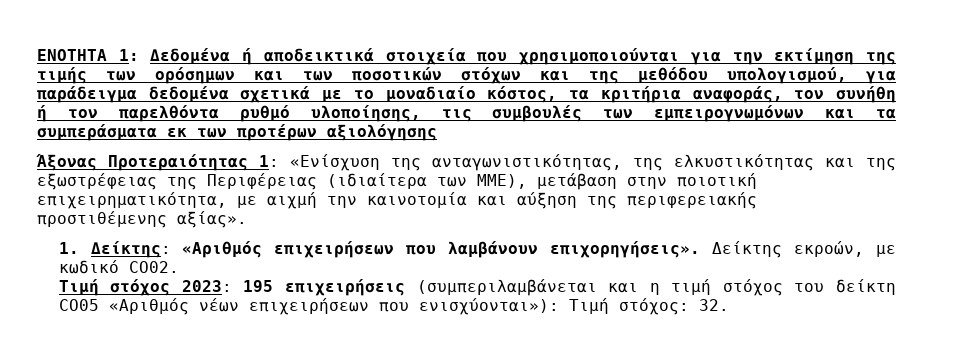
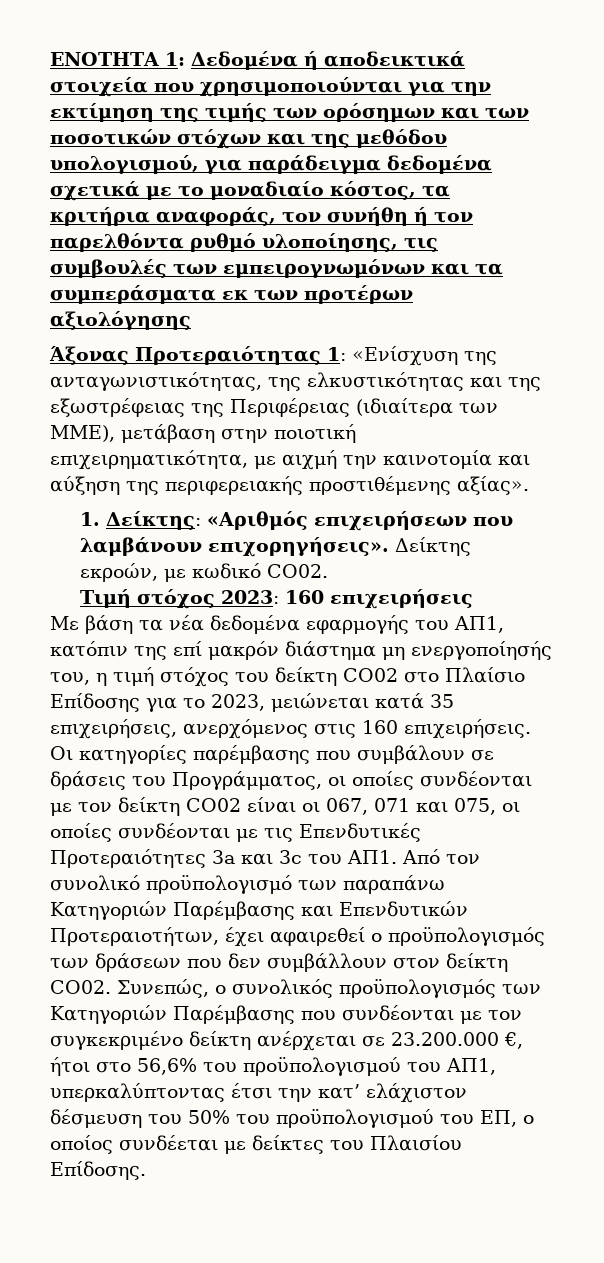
[243,280,274,292] 195 -> [285,590,325,604] 160
[416,279,639,296] (συμπεριλαμβάνεται και -> [50,615,504,634] [50,641,552,660] [50,672,90,685] // Με βάση τα νέα δεδομένα εφαρμογής του ΑΠ1, κατόπιν της επί μακρόν διάστημα μη ενεργοποίησής του,
[58,298,729,315] CO05 «Αριθμός νέων επιχειρήσεων που ενισχύονται»): Τιμή στόχος: 32. -> [343,667,525,683] [50,693,454,712] [50,719,531,739] [50,745,494,764] [50,771,532,790] [50,797,520,816] [50,823,421,842] [50,849,480,868] [50,875,445,894] [50,901,468,920] [50,927,545,947] [50,953,508,972] [50,979,541,998] [50,1005,522,1024] [50,1031,523,1051] [50,1057,496,1076] [50,1083,467,1103] [50,1109,534,1128] [50,1135,462,1154] [50,1161,146,1180] CO02 στο Πλαίσιο Επίδοσης για το 2023, μειώνεται κατά 35 επιχειρήσεις, ανερχόμενος στις 160 επιχειρήσεις. Οι κατηγορίες παρέμβασης που συμβάλουν σε δράσεις του Προγράμματος, οι οποίες συνδέονται με τον δείκτη CO02 είναι οι 067, 071 και 075, οι οποίες συνδέονται με τις Επενδυτικές Προτεραιότητες 3a και 3c του ΑΠ1. Από τον συνολικό προϋπολογισμό των παραπάνω Κατηγοριών Παρέμβασης και Επενδυτικών Προτεραιοτήτων, έχει αφαιρεθεί ο προϋπολογισμός των δράσεων που δεν συμβάλλουν στον δείκτη CO02. Συνεπώς, ο συνολικός προϋπολογισμός των Κατηγοριών Παρέμβασης που συνδέονται με τον συγκεκριμένο δείκτη ανέρχεται σε 23.200.000 €, ήτοι στο 56,6% του προϋπολογισμού του ΑΠ1, υπερκαλύπτοντας έτσι την κατ’ ελάχιστον δέσμευση του 50% του προϋπολογισμού του ΕΠ, ο οποίος συνδέεται με δείκτες του Πλαισίου Επίδοσης.

